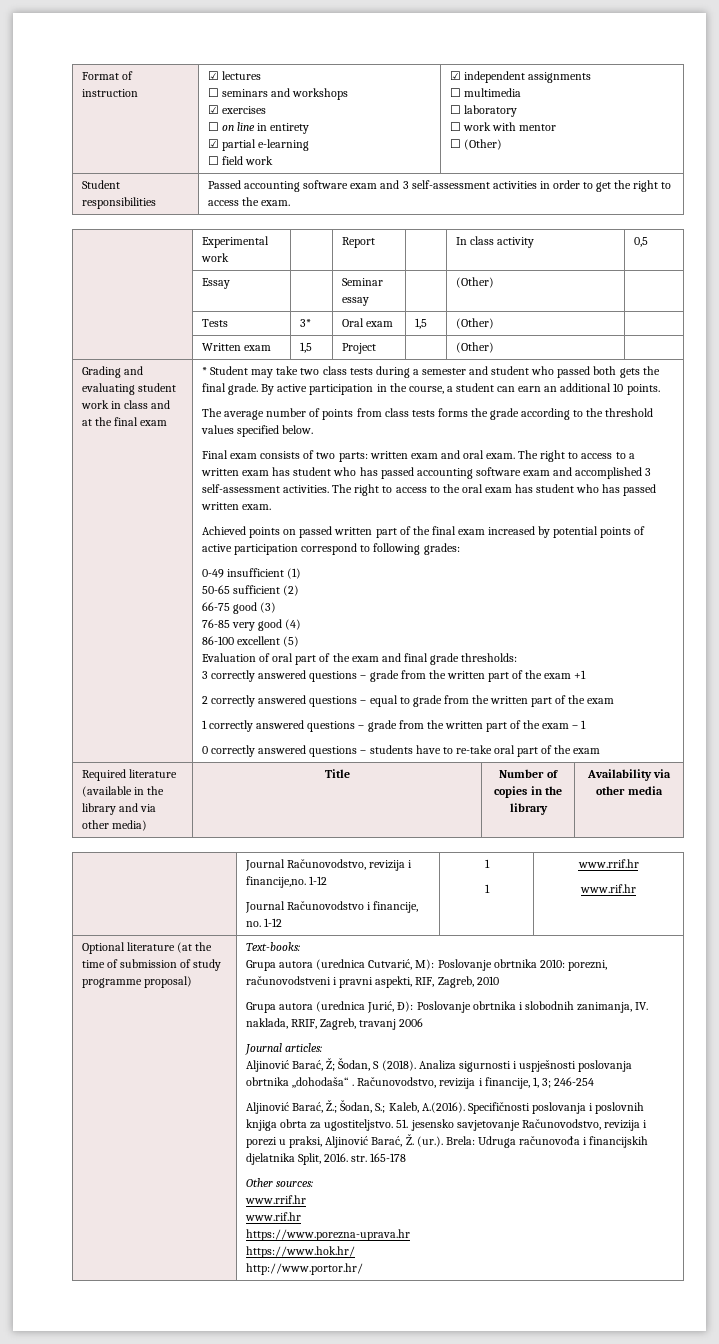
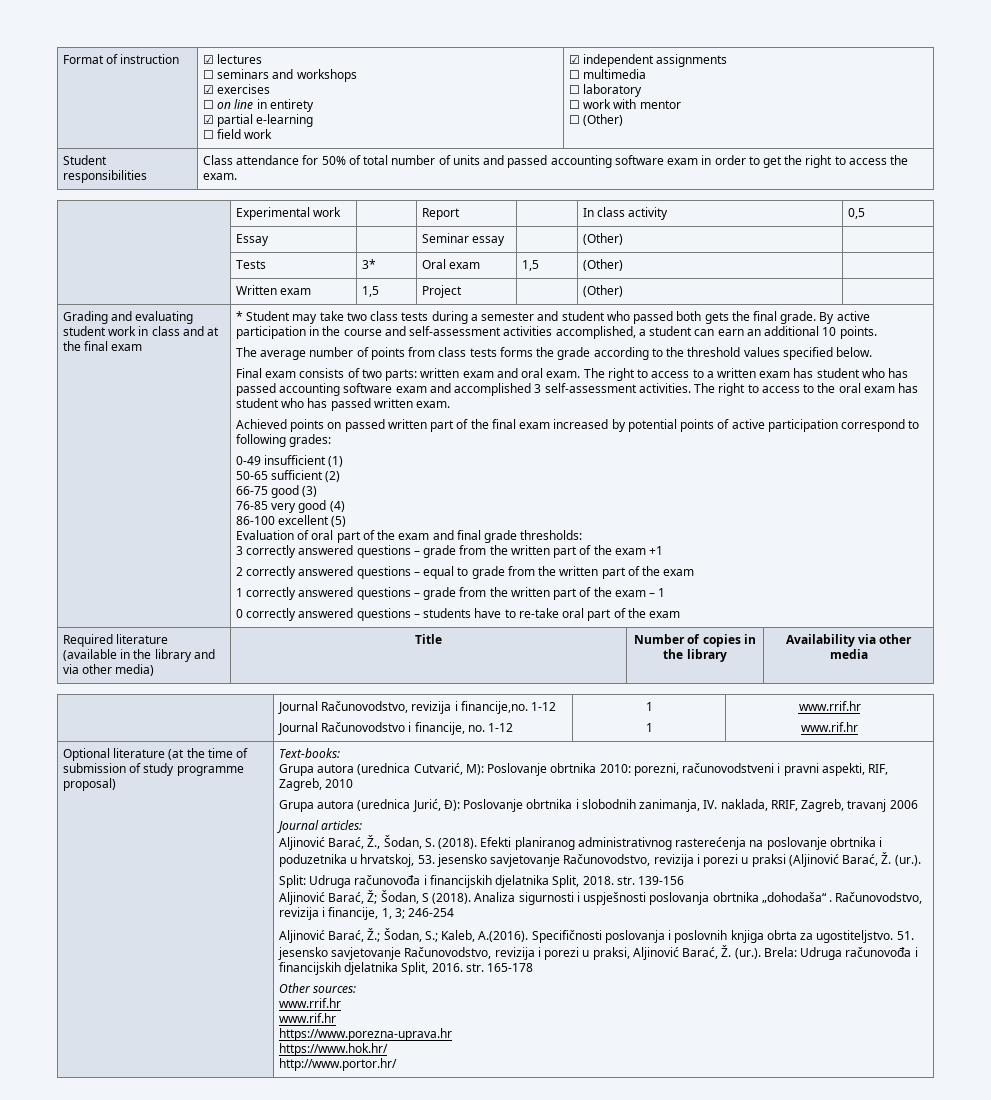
[207,180,537,192] Passed accounting software exam and 3 self-assessment activities -> [202,155,699,168] Class attendance for 50% of total number of units and passed accounting software exam
[408,386,444,394] course, -> [343,326,636,339] course and self-assessment activities accomplished,
(323, 1047) none -> [278,835,883,850] [278,852,921,867] [278,875,685,888] // Aljinović Barać, Ž., Šodan, S. (2018). Efekti planiranog administrativnog rasterećenja na poslovanje obrtnika i poduzetnika u hrvatskoj, 53. jesensko savjetovanje Računovodstvo, revizija i porezi u praksi (Aljinović Barać, Ž. (ur.). // Split: Udruga računovođa i financijskih djelatnika Split, 2018. str. 139-156

